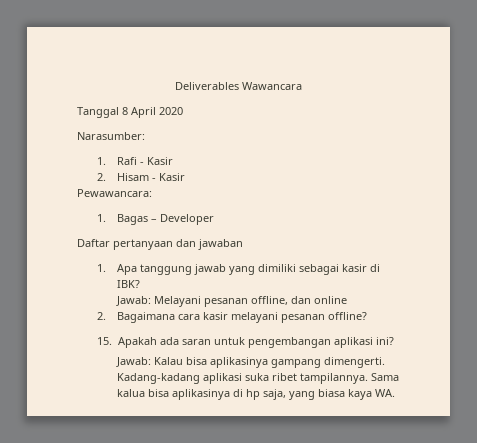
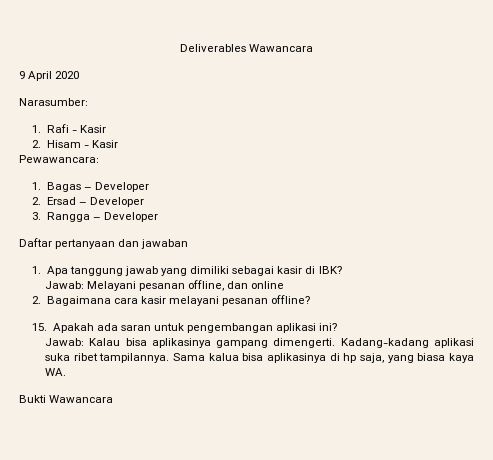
[77,107,128,118] Tanggal 8 -> [19,71,25,79] 9
(215, 219) none -> [31,197,144,207] [31,212,158,222] // 2. Ersad – Developer // 3. Rangga – Developer
(396, 393) none -> [19,395,114,403] // Bukti Wawancara

